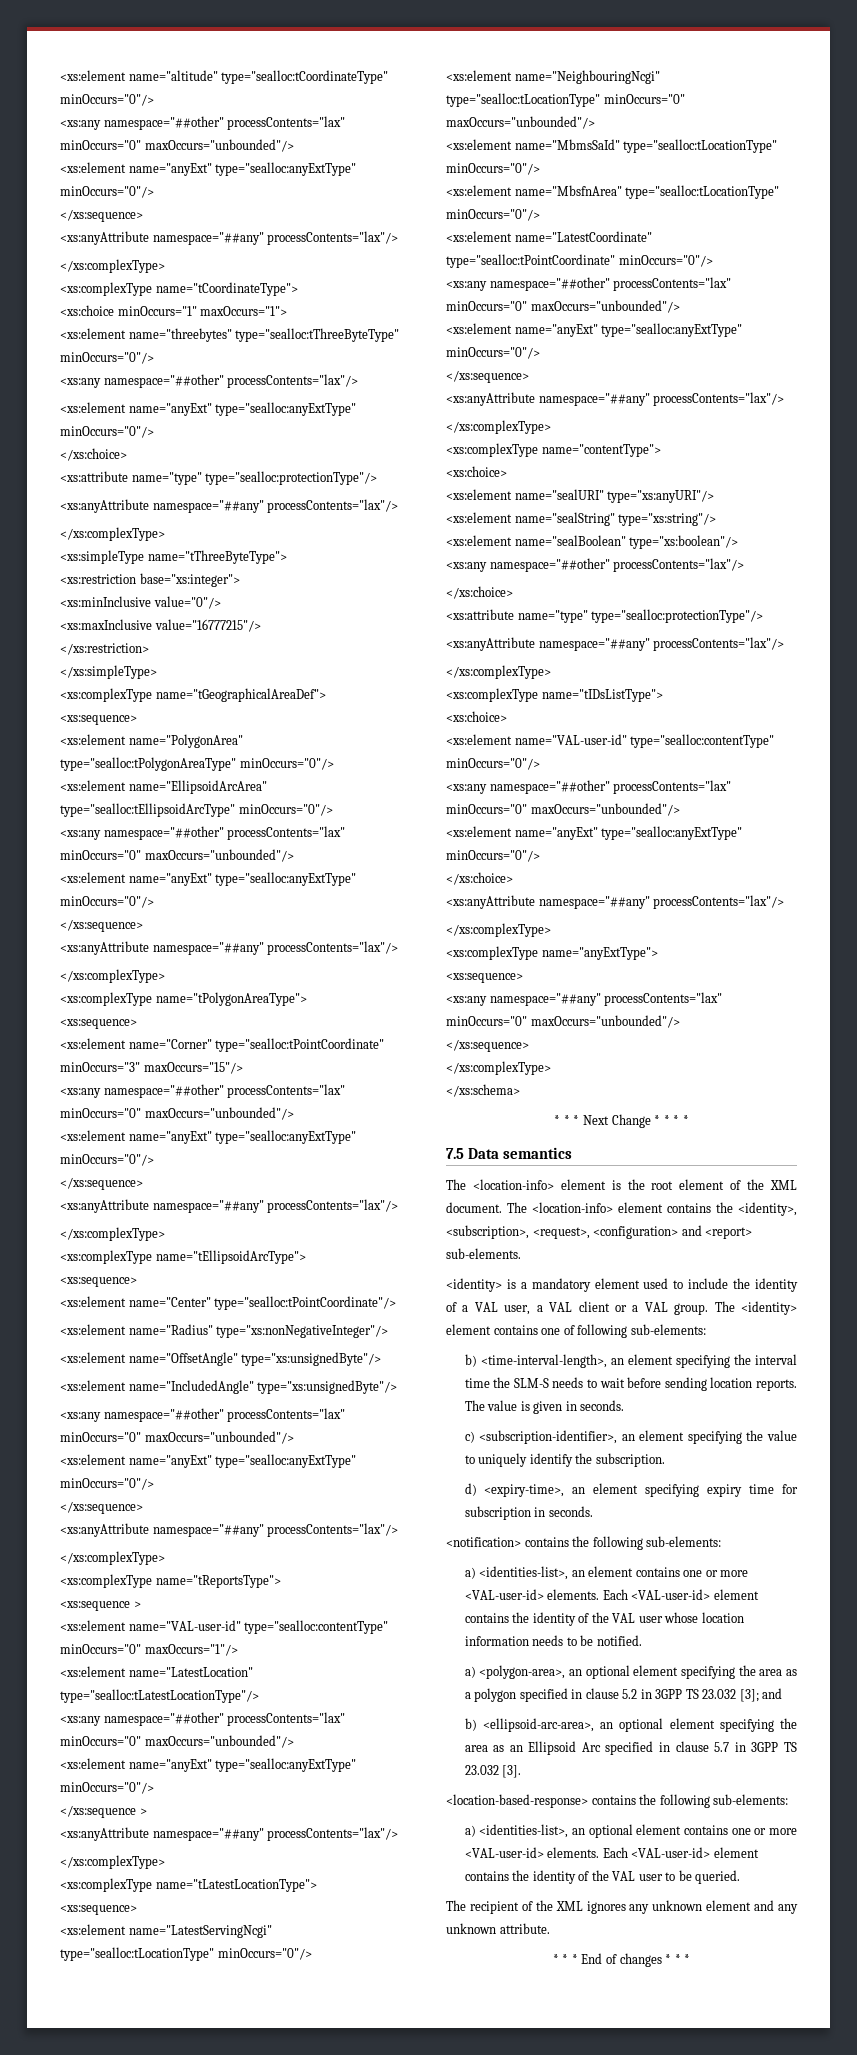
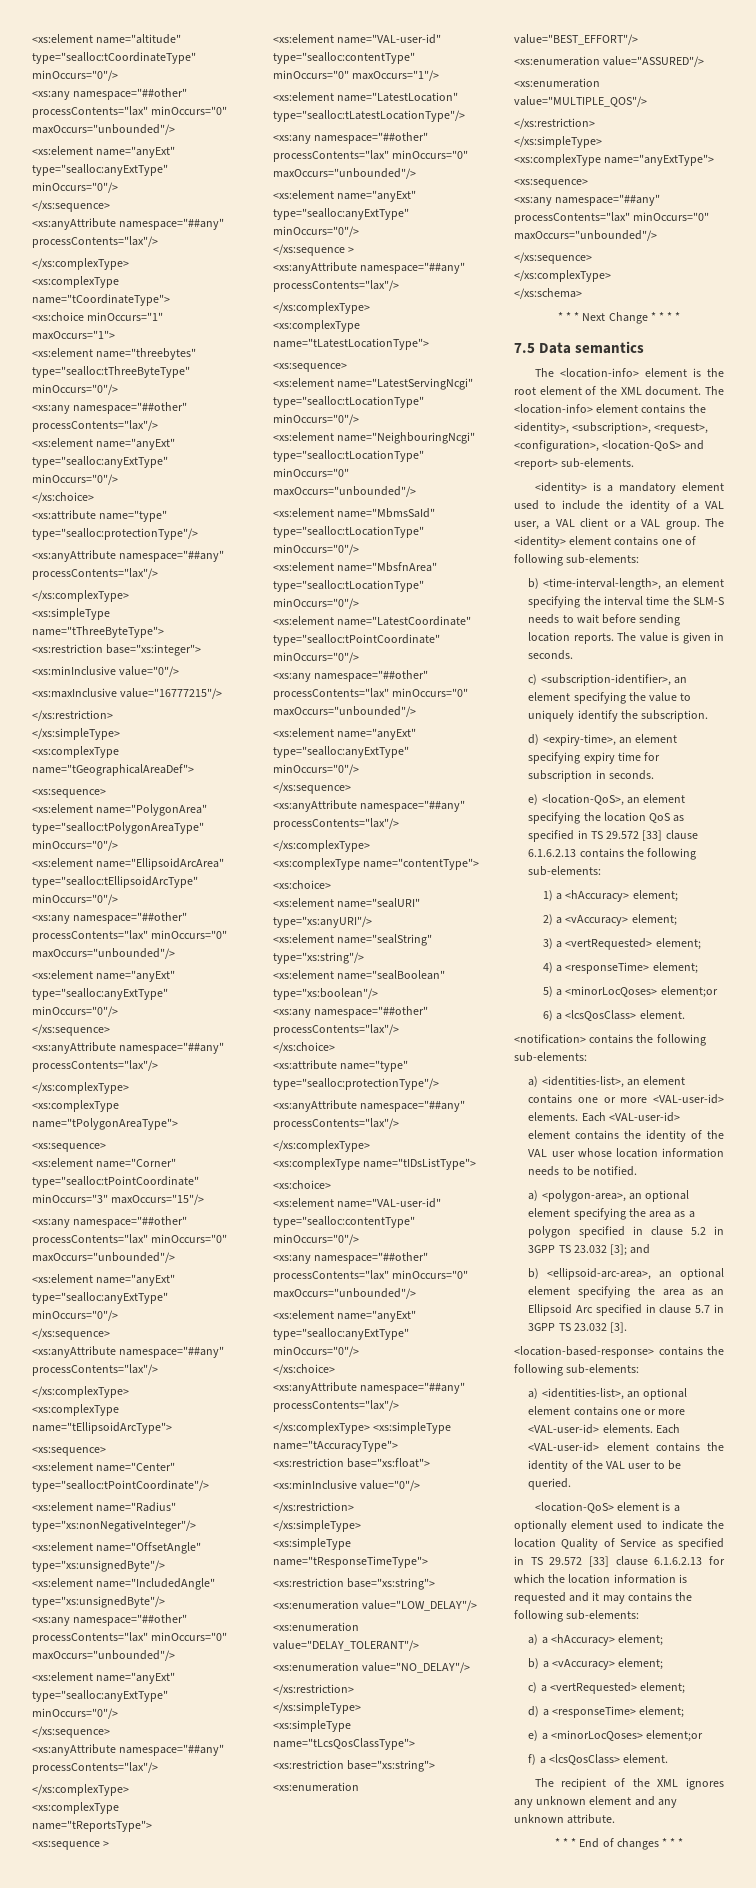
(551, 930) none -> [373,1422,452,1434] [273,1440,398,1452] [273,1458,431,1468] [273,1480,421,1491] [273,1502,354,1513] [273,1520,361,1532] [273,1538,351,1550] [273,1556,428,1568] [273,1578,436,1590] [273,1600,478,1611] [273,1622,359,1632] [273,1640,419,1651] [273,1662,471,1673] [273,1684,354,1695] [273,1702,361,1714] [273,1720,351,1732] [273,1738,415,1750] [273,1760,436,1772] [273,1782,359,1792] [514,34,638,45] [514,56,705,67] [514,78,600,88] [514,96,647,107] [514,118,595,129] [514,136,602,148] <xs:simpleType name="tAccuracyType"> // <xs:restriction base="xs:float"> // <xs:minInclusive value="0"/> // </xs:restriction> // </xs:simpleType> // <xs:simpleType name="tResponseTimeType"> // <xs:restriction base="xs:string"> // <xs:enumeration value="LOW_DELAY"/> // <xs:enumeration value="DELAY_TOLERANT"/> // <xs:enumeration value="NO_DELAY"/> // </xs:restriction> // </xs:simpleType> // <xs:simpleType name="tLcsQosClassType"> // <xs:restriction base="xs:string"> // <xs:enumeration value="BEST_EFFORT"/> // <xs:enumeration value="ASSURED"/> // <xs:enumeration value="MULTIPLE_QOS"/> // </xs:restriction> // </xs:simpleType>
[593,1226,679,1239] <configuration> -> [514,440,682,452] <configuration>, <location-QoS>
(593, 1511) none -> [528,794,686,806] [528,812,685,824] [528,830,698,842] [528,848,697,860] [528,866,602,876] [542,890,678,902] [542,914,677,926] [542,938,701,950] [542,962,698,974] [542,986,718,998] [542,1010,685,1021] // e) <location-QoS>, an element specifying the location QoS as specified in TS 29.572 [33] clause 6.1.6.2.13 contains the following sub-elements: // 1) a <hAccuracy> element; // 2) a <vAccuracy> element; // 3) a <vertRequested> element; // 4) a <responseTime> element; // 5) a <minorLocQoses> element;or // 6) a <lcsQosClass> element.
(741, 1877) none -> [534,1502,680,1513] [514,1520,724,1532] [514,1538,724,1550] [514,1556,725,1567] [514,1574,687,1584] [514,1592,693,1604] [514,1610,640,1622] [528,1634,664,1646] [528,1658,664,1670] [528,1682,686,1694] [528,1706,685,1718] [528,1730,704,1742] [528,1754,669,1765] // <location-QoS> element is a optionally element used to indicate the location Quality of Service as specified in TS 29.572 [33] clause 6.1.6.2.13 for which the location information is requested and it may contains the following sub-elements: // a) a <hAccuracy> element; // b) a <vAccuracy> element; // c) a <vertRequested> element; // d) a <responseTime> element; // e) a <minorLocQoses> element;or // f) a <lcsQosClass> element.

